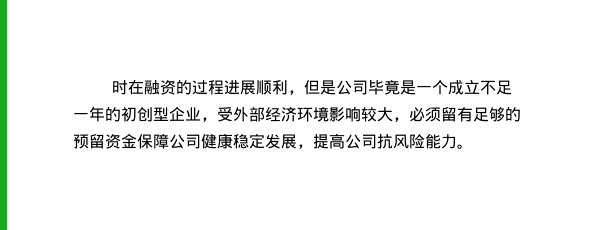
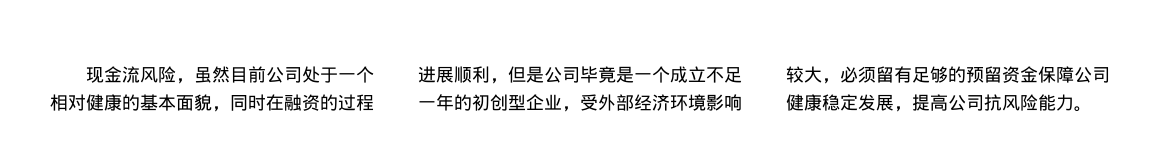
(112, 87) none -> [85,66,374,84] [50,94,248,112] 现金流风险，虽然目前公司处于一个相对健康的基本面貌，同

